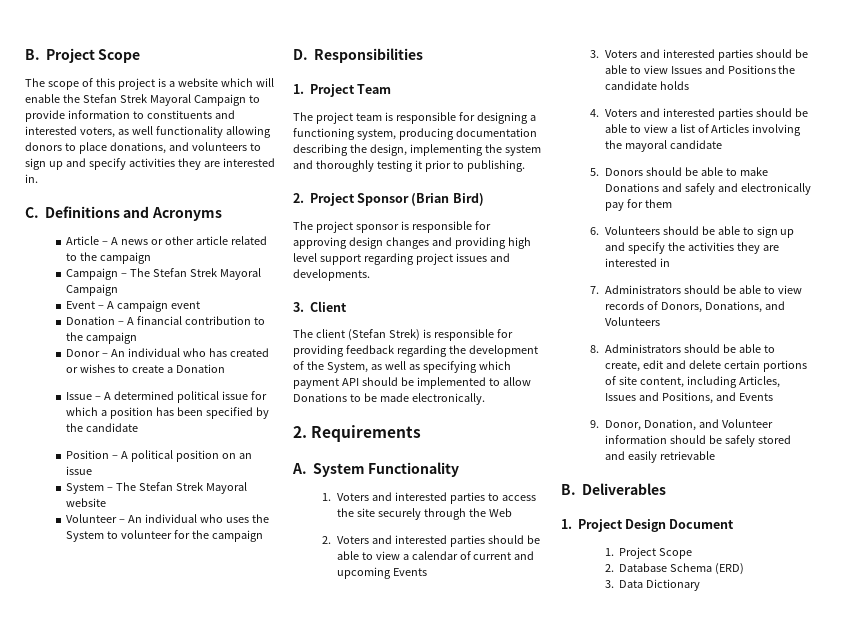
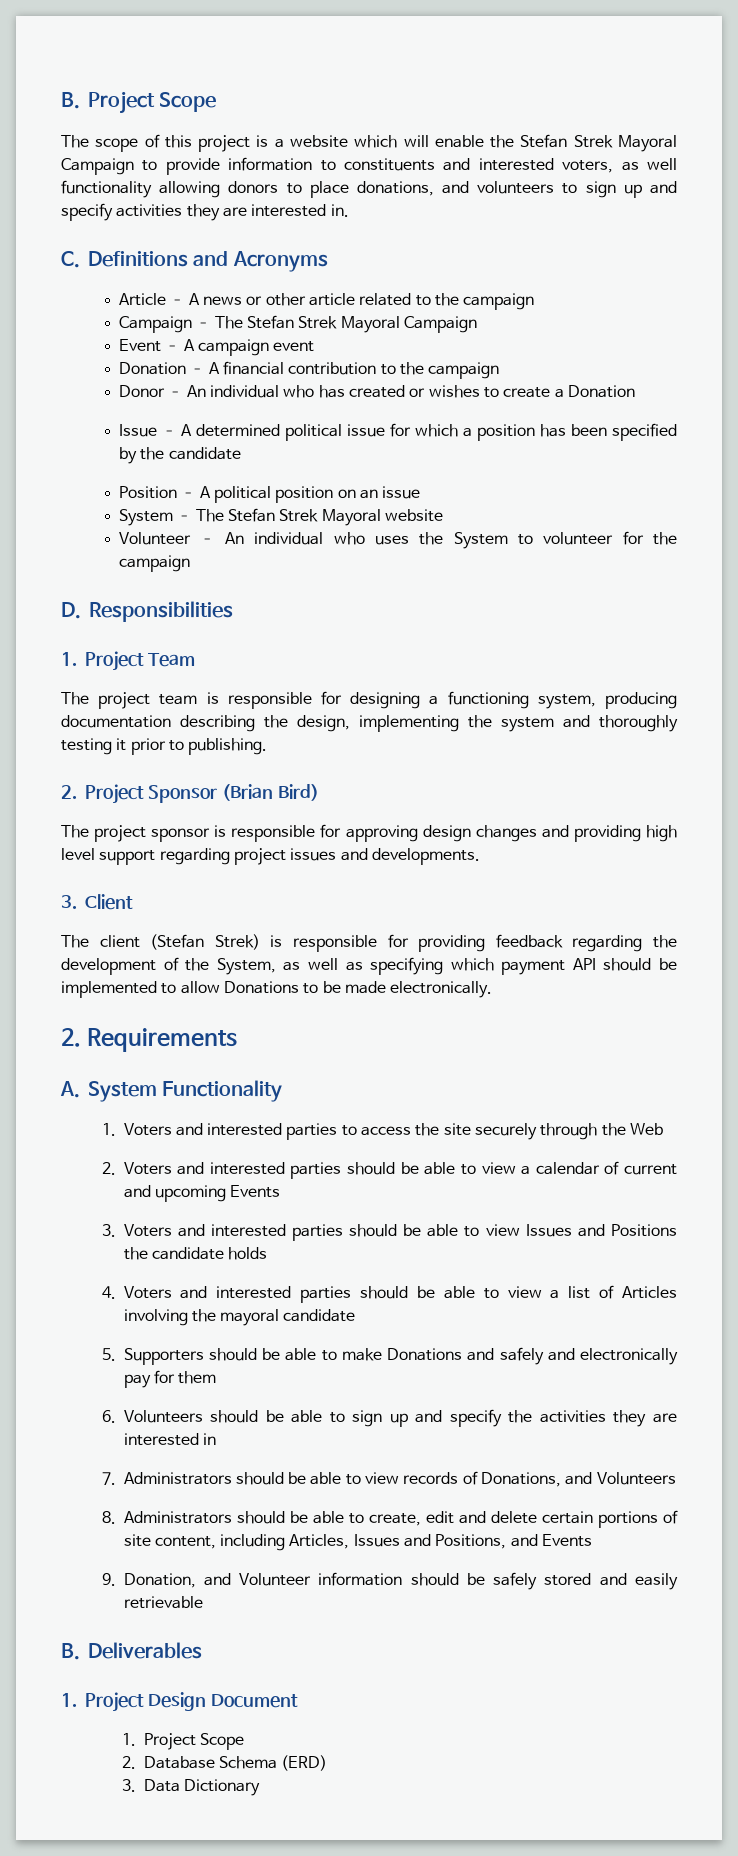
[604,168,643,176] Donors -> [123,1348,204,1365] Supporters
[660,302,702,313] Donors, -> (478, 1478) none
[604,420,641,431] Donor, -> (116, 1579) none

